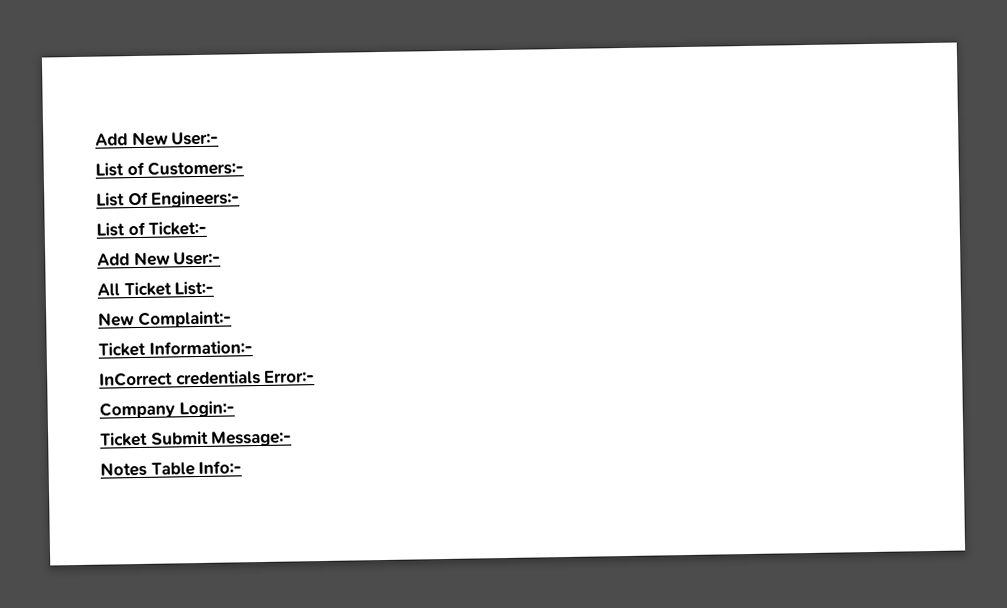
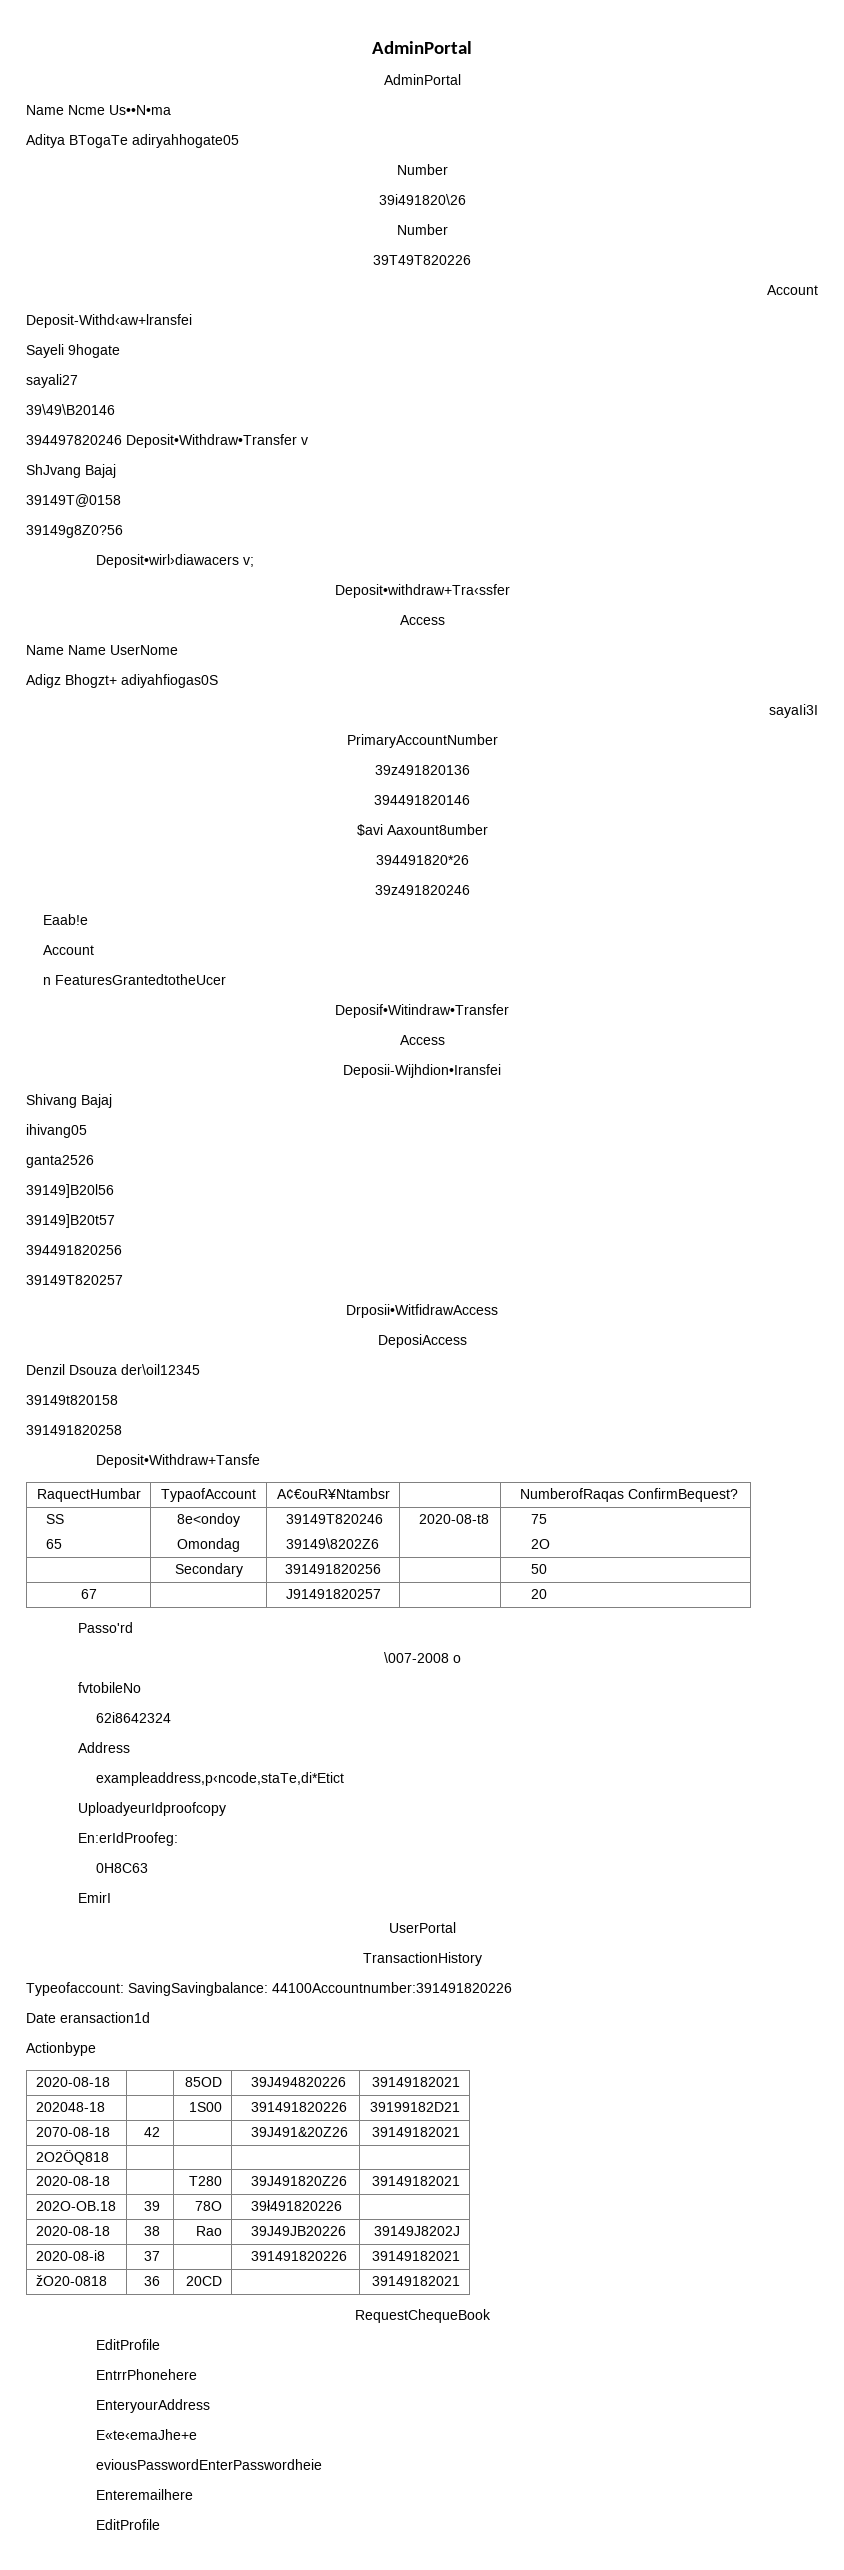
[95,131,220,147] [95,160,245,177] [96,190,241,208] [96,220,208,237] [97,251,222,267] [97,280,215,297] [98,310,232,329] [98,340,253,357] [99,370,316,387] [99,400,235,419] [100,430,293,447] [100,460,243,477] Add New User:- // List of Customers:- // List Of Engineers:- // List of Ticket:- // Add New User:- // All Ticket List:- // New Complaint:- // Ticket Information:- // InCorrect credentials Error:- // Company Login:- // Ticket Submit Message:- // Notes Table Info:- -> [372,41,472,54] [383,74,461,85] [26,105,171,115] [26,134,239,148] [396,164,448,175] [378,194,466,205] [396,224,448,235] [373,255,471,265] [767,285,818,295] [26,314,192,328] [26,344,120,358] [26,374,78,388] [26,404,115,415] [26,434,308,448] [26,464,116,478] [26,494,121,507] [26,525,123,538] [95,554,254,568] [334,584,510,598] [399,615,445,625] [26,645,178,655] [26,674,218,688] [769,704,818,718] [346,734,498,748] [374,765,470,775] [374,795,470,805] [356,824,488,836] [375,855,469,865] [374,885,470,895] [43,914,89,925] [43,945,95,955] [43,974,227,985] [335,1004,509,1018] [399,1035,445,1045] [343,1064,501,1078] [26,1094,112,1108] [26,1124,87,1138] [26,1155,94,1168] [26,1184,114,1198] [26,1214,115,1228] [26,1245,122,1255] [26,1275,123,1285] [346,1304,498,1318] [377,1334,467,1348] [26,1364,200,1375] [26,1395,118,1405] [26,1425,122,1435] [95,1454,260,1468] [36,1488,141,1502] [161,1488,256,1502] [276,1488,390,1499] [520,1488,739,1502] [46,1514,65,1524] [46,1539,63,1549] [177,1513,240,1527] [177,1538,240,1552] [286,1514,384,1524] [286,1538,380,1549] [419,1514,490,1524] [530,1514,547,1524] [530,1539,550,1549] [174,1563,243,1577] [285,1564,381,1574] [530,1564,547,1574] [80,1589,97,1599] [285,1589,381,1599] [530,1589,547,1599] [78,1622,134,1633] [383,1652,461,1663] [78,1682,142,1693] [95,1712,171,1723] [78,1742,131,1753] [95,1772,344,1786] [78,1802,227,1816] [78,1832,179,1846] [95,1863,148,1873] [78,1892,112,1903] [388,1922,456,1933] [362,1952,482,1966] [26,1982,512,1996] [26,2012,150,2023] [26,2042,96,2056] [35,2077,110,2087] [185,2077,223,2087] [251,2077,347,2087] [372,2077,461,2087] [35,2102,105,2112] [189,2102,223,2112] [251,2102,348,2112] [370,2102,461,2112] [35,2127,110,2137] [144,2127,161,2137] [251,2127,349,2137] [372,2127,461,2137] [35,2150,109,2165] [35,2176,110,2186] [189,2176,223,2186] [251,2176,348,2186] [372,2176,461,2186] [35,2201,116,2211] [144,2201,161,2211] [195,2201,223,2211] [251,2200,343,2211] [35,2226,110,2236] [144,2226,161,2236] [196,2226,223,2236] [251,2226,347,2236] [374,2226,461,2236] [35,2250,105,2261] [144,2251,161,2261] [251,2251,348,2261] [372,2251,461,2261] [35,2275,107,2286] [144,2276,161,2286] [186,2276,223,2286] [372,2276,461,2286] [354,2309,491,2323] [95,2339,160,2350] [95,2369,197,2380] [95,2399,210,2413] [95,2429,197,2440] [95,2459,322,2470] [95,2489,193,2500] [95,2519,160,2530] AdminPortal // AdminPortal // Name Ncme Us••N•ma // Aditya BTogaTe adiryahhogate05 // Number // 39i491820\26 // Number // 39T49T820226 // Account // Deposit-Withd‹aw+lransfei // Sayeli 9hogate // sayali27 // 39\49\B20146 // 394497820246 Deposit•Withdraw•Transfer v // ShJvang Bajaj // 39149T@0158 // 39149g8Z0?56 // Deposit•wirl›diawacers v; // Deposit•withdraw+Tra‹ssfer // Access // Name Name UserNome // Adigz Bhogzt+ adiyahfiogas0S // sayaIi3I // PrimaryAccountNumber // 39z491820136 // 394491820146 // $avi Aaxount8umber // 394491820*26 // 39z491820246 // Eaab!e // Account // n FeaturesGrantedtotheUcer // Deposif•Witindraw•Transfer // Access // Deposii-Wijhdion•Iransfei // Shivang Bajaj // ihivang05 // ganta2526 // 39149]B20l56 // 39149]B20t57 // 394491820256 // 39149T820257 // Drposii•WitfidrawAccess // DeposiAccess // Denzil Dsouza der\oil12345 // 39149t820158 // 391491820258 // Deposit•Withdraw+Tansfe // RaquectHumbar | TypaofAccount | A¢€ouR¥Ntambsr | | NumberofRaqas ConfirmBequest? // SS // 65 | 8e<ondoy // Omondag | 39149T820246 // 39149\8202Z6 | 2020-08-t8 | 75 // 2O // | Secondary | 391491820256 | | 50 // 67 | | J91491820257 | | 20 // Passo'rd // \007-2008 o // fvtobileNo // 62i8642324 // Address // exampleaddress,p‹ncode,staTe,di*Etict // UploadyeurIdproofcopy // En:erIdProofeg: // 0H8C63 // EmirI // UserPortal // TransactionHistory // Typeofaccount: SavingSavingbalance: 44100Accountnumber:391491820226 // Date eransaction1d // Actionbype // 2020-08-18 | | 85OD | 39J494820226 | 39149182021 // 202048-18 | | 1S00 | 391491820226 | 39199182D21 // 2070-08-18 | 42 | | 39J491&20Z26 | 39149182021 // 2O2ÖQ818 | | | | // 2020-08-18 | | T280 | 39J491820Z26 | 39149182021 // 202O-OB.18 | 39 | 78O | 39ł491820226 | // 2020-08-18 | 38 | Rao | 39J49JB20226 | 39149J8202J // 2020-08-i8 | 37 | | 391491820226 | 39149182021 // žO20-0818 | 36 | 20CD | | 39149182021 // RequestChequeBook // EditProfile // EntrrPhonehere // EnteryourAddress // E«te‹emaJhe+e // eviousPasswordEnterPasswordheie // Enteremailhere // EditProfile

